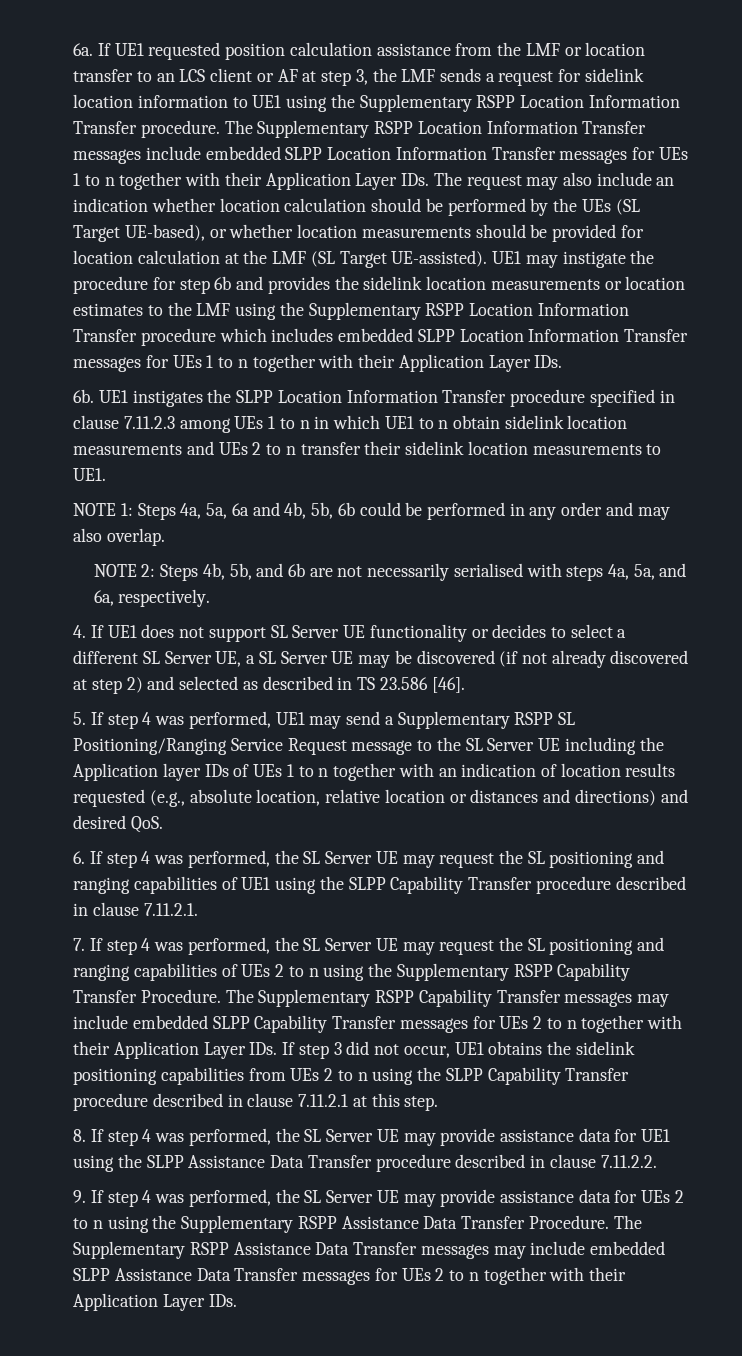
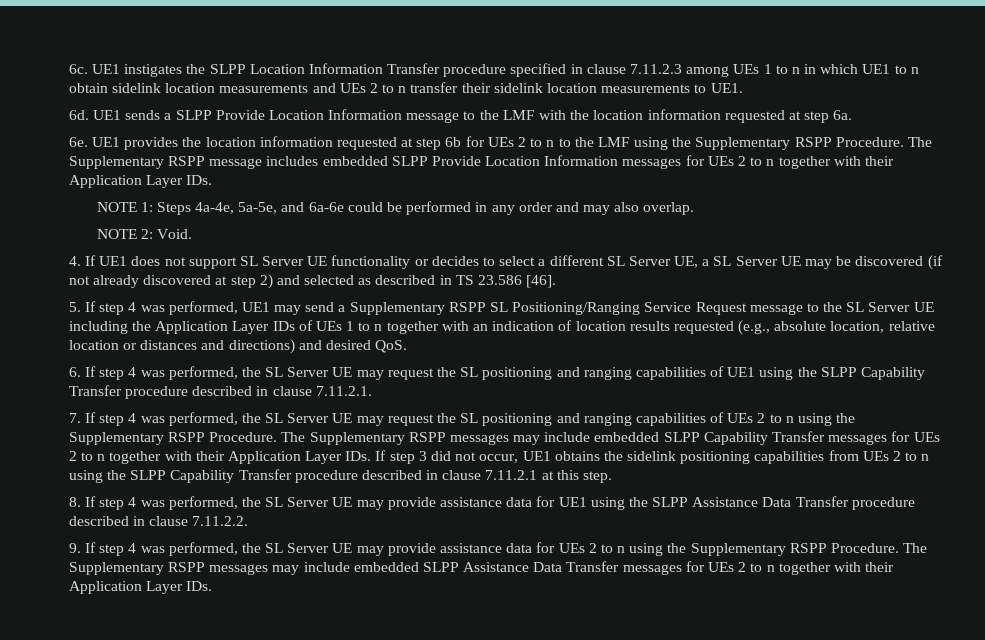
[73,42,646,60] [73,68,644,86] [73,94,680,112] [73,120,647,138] [73,146,688,164] [73,172,675,190] [73,198,640,216] [73,224,644,242] [73,250,655,268] [73,276,686,294] [73,302,629,320] [73,328,689,346] [73,354,563,372] [73,389,95,403] 6a. If UE1 requested position calculation assistance from the LMF or location transfer to an LCS client or AF at step 3, the LMF sends a request for sidelink location information to UE1 using the Supplementary RSPP Location Information Transfer procedure. The Supplementary RSPP Location Information Transfer messages include embedded SLPP Location Information Transfer messages for UEs 1 to n together with their Application Layer IDs. The request may also include an indication whether location calculation should be performed by the UEs (SL Target UE-based), or whether location measurements should be provided for location calculation at the LMF (SL Target UE-assisted). UE1 may instigate the procedure for step 6b and provides the sidelink location measurements or location estimates to the LMF using the Supplementary RSPP Location Information Transfer procedure which includes embedded SLPP Location Information Transfer messages for UEs 1 to n together with their Application Layer IDs. // 6b. -> [68,64,88,74] 6c.
[73,502,355,520] NOTE 1: Steps 4a, 5a, 6a and 4b, 5b, 6b -> [68,109,853,123] [68,136,933,150] [68,155,894,169] [68,175,213,188] [96,202,344,215] 6d. UE1 sends a SLPP Provide Location Information message to the LMF with the location information requested at step 6a. // 6e. UE1 provides the location information requested at step 6b for UEs 2 to n to the LMF using the Supplementary RSPP Procedure. The Supplementary RSPP message includes embedded SLPP Provide Location Information messages for UEs 2 to n together with their Application Layer IDs. // NOTE 1: Steps 4a-4e, 5a-5e, and 6a-6e
[160,563,687,581] [93,589,211,607] Steps 4b, 5b, and 6b are not necessarily serialised with steps 4a, 5a, and 6a, respectively. -> [156,229,192,239] Void.
[163,763,202,781] layer -> [232,321,270,334] Layer
[557,963,631,981] [73,989,561,1007] Capability Transfer Procedure. The Supplementary RSPP Capability Transfer -> [209,432,446,445] Procedure. The Supplementary RSPP
[341,1215,642,1229] [73,1241,418,1259] Assistance Data Transfer Procedure. The Supplementary RSPP Assistance Data Transfer -> [831,543,928,553] [68,562,205,575] Procedure. The Supplementary RSPP

